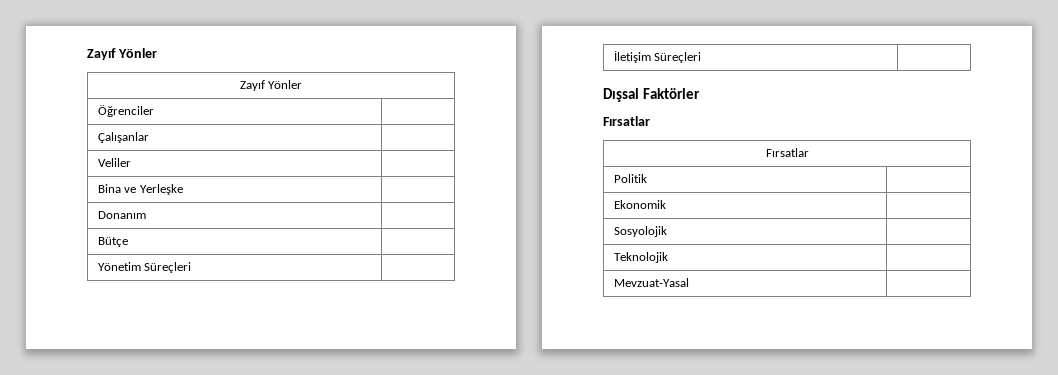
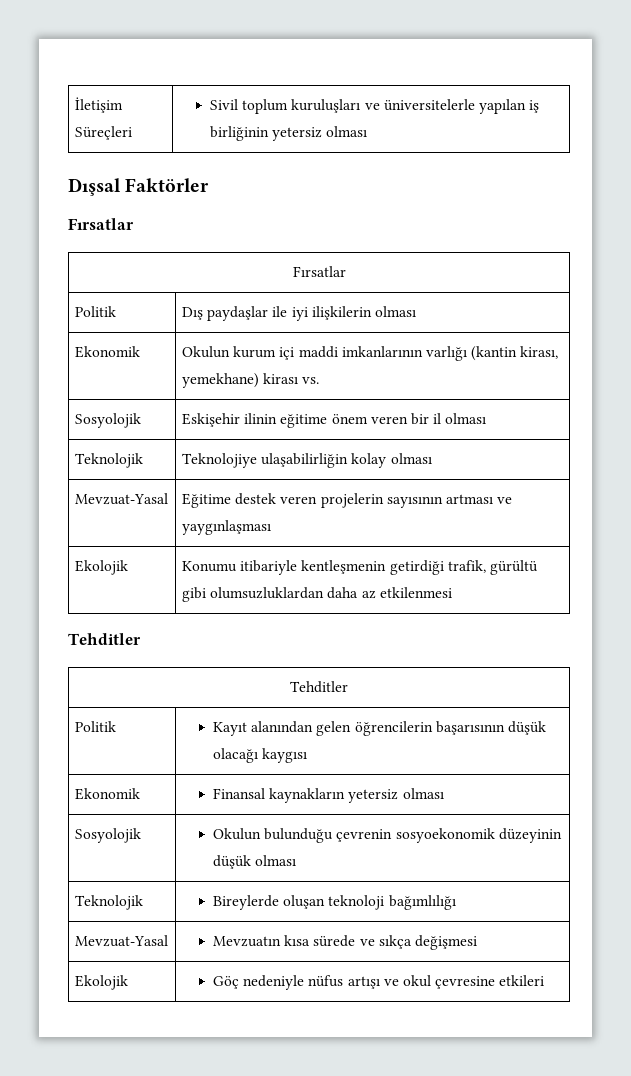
[87,48,157,60] [239,80,303,91] [97,105,154,117] [97,132,149,143] [97,158,131,167] [97,184,183,195] [97,211,146,219] [97,237,128,247] [97,262,192,273] [613,51,702,63] Zayıf Yönler // Zayıf Yönler // Öğrenciler | // Çalışanlar | // Veliler | // Bina ve Yerleşke | // Donanım | // Bütçe | // Yönetim Süreçleri | // İletişim Süreçleri | -> [74,97,123,113] [74,126,132,140] [210,99,540,114] [210,126,368,141] İletişim Süreçleri | Sivil toplum kuruluşları ve üniversitelerle yapılan iş birliğinin yetersiz olması
[613,200,666,209] [613,226,667,237] [613,252,668,263] [613,278,689,287] // Ekonomik | // Sosyolojik | // Teknolojik | // Mevzuat-Yasal | -> [181,306,416,321] [74,346,140,358] [181,346,559,361] [181,373,320,388] [74,413,141,428] [181,413,487,428] [74,453,143,468] [181,453,432,468] [74,493,168,505] [181,493,513,508] [181,520,271,535] [74,560,128,575] [181,560,538,575] [181,587,452,602] [68,633,141,645] [290,681,348,693] [74,721,116,732] [213,721,547,736] [213,748,308,763] [74,788,140,800] [213,788,444,803] [74,828,141,843] [213,828,562,843] [213,855,297,869] [74,895,143,910] [213,895,456,910] [74,935,168,947] [213,935,478,950] [74,975,128,990] [213,975,545,990] Dış paydaşlar ile iyi ilişkilerin olması // Ekonomik | Okulun kurum içi maddi imkanlarının varlığı (kantin kirası, yemekhane) kirası vs. // Sosyolojik | Eskişehir ilinin eğitime önem veren bir il olması // Teknolojik | Teknolojiye ulaşabilirliğin kolay olması // Mevzuat-Yasal | Eğitime destek veren projelerin sayısının artması ve yaygınlaşması // Ekolojik | Konumu itibariyle kentleşmenin getirdiği trafik, gürültü gibi olumsuzluklardan daha az etkilenmesi // Tehditler // Tehditler // Politik | Kayıt alanından gelen öğrencilerin başarısının düşük olacağı kaygısı // Ekonomik | Finansal kaynakların yetersiz olması // Sosyolojik | Okulun bulunduğu çevrenin sosyoekonomik düzeyinin düşük olması // Teknolojik | Bireylerde oluşan teknoloji bağımlılığı // Mevzuat-Yasal | Mevzuatın kısa sürede ve sıkça değişmesi // Ekolojik | Göç nedeniyle nüfus artışı ve okul çevresine etkileri

